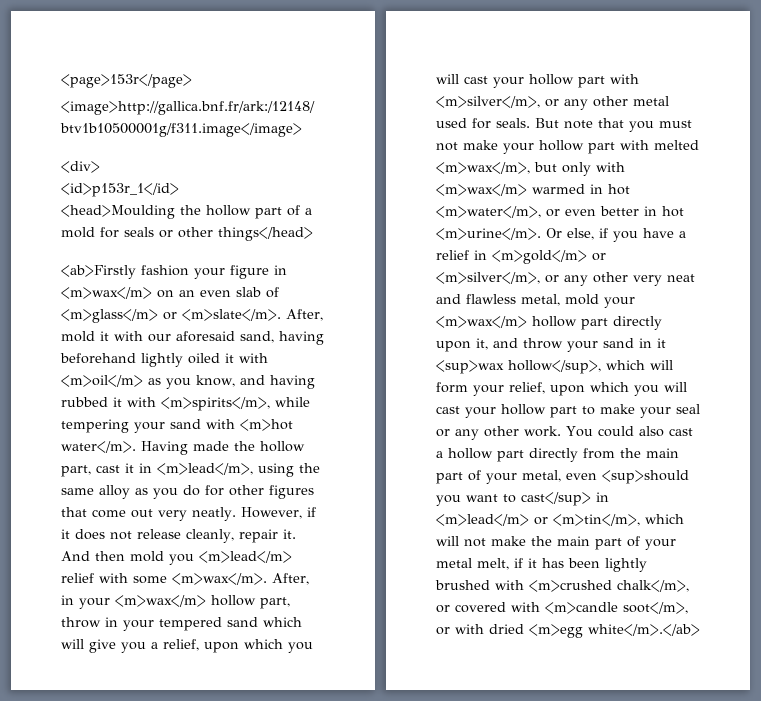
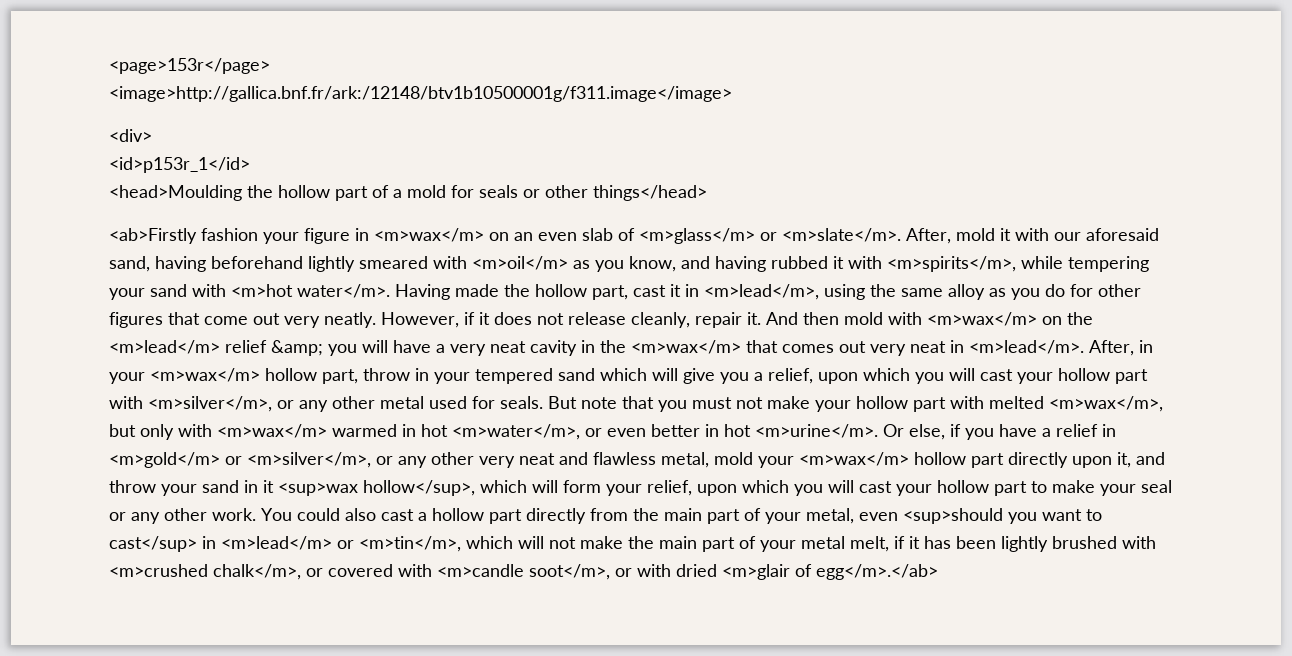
[188,353,234,364] oiled it -> [359,256,428,269] smeared
[169,551,292,565] [61,573,267,585] you <m>lead</m> relief with some <m>wax</m>. -> [888,312,1093,326] [109,340,1084,356] with <m>wax</m> on the <m>lead</m> relief &amp; you will have a very neat cavity in the <m>wax</m> that comes out very neat in <m>lead</m>.
[529,624,700,638] <m>egg white</m>.</ab> -> [722,564,938,580] <m>glair of egg</m>.</ab>

